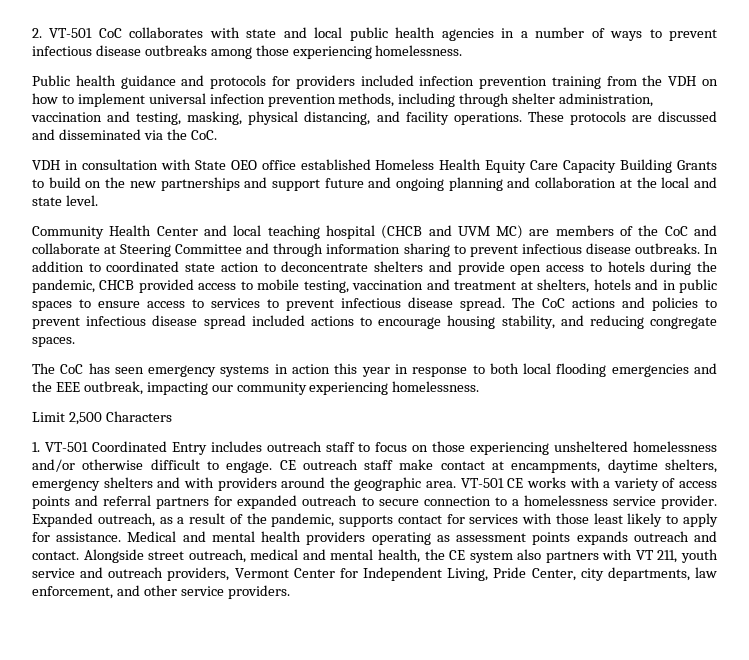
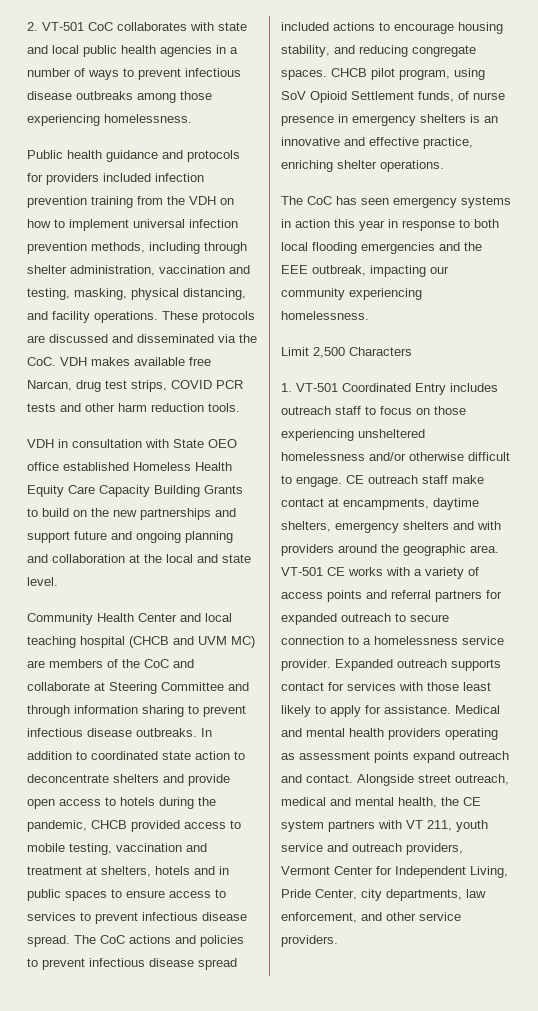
(217, 135) none -> [60,357,211,366] [27,380,243,392] [27,403,240,412] VDH makes available free Narcan, drug test strips, COVID PCR tests and other harm reduction tools.
(75, 342) none -> [331,68,485,80] [281,91,505,103] [281,114,498,126] [281,137,473,149] [281,160,444,172] CHCB pilot program, using SoV Opioid Settlement funds, of nurse presence in emergency shelters is an innovative and effective practice, enriching shelter operations.
[97,513,335,527] outreach, as a result of the pandemic, -> [397,659,447,668] outreach
[576,531,628,545] expands -> [413,751,455,763] expand
[517,549,542,560] also -> (324, 826) none

